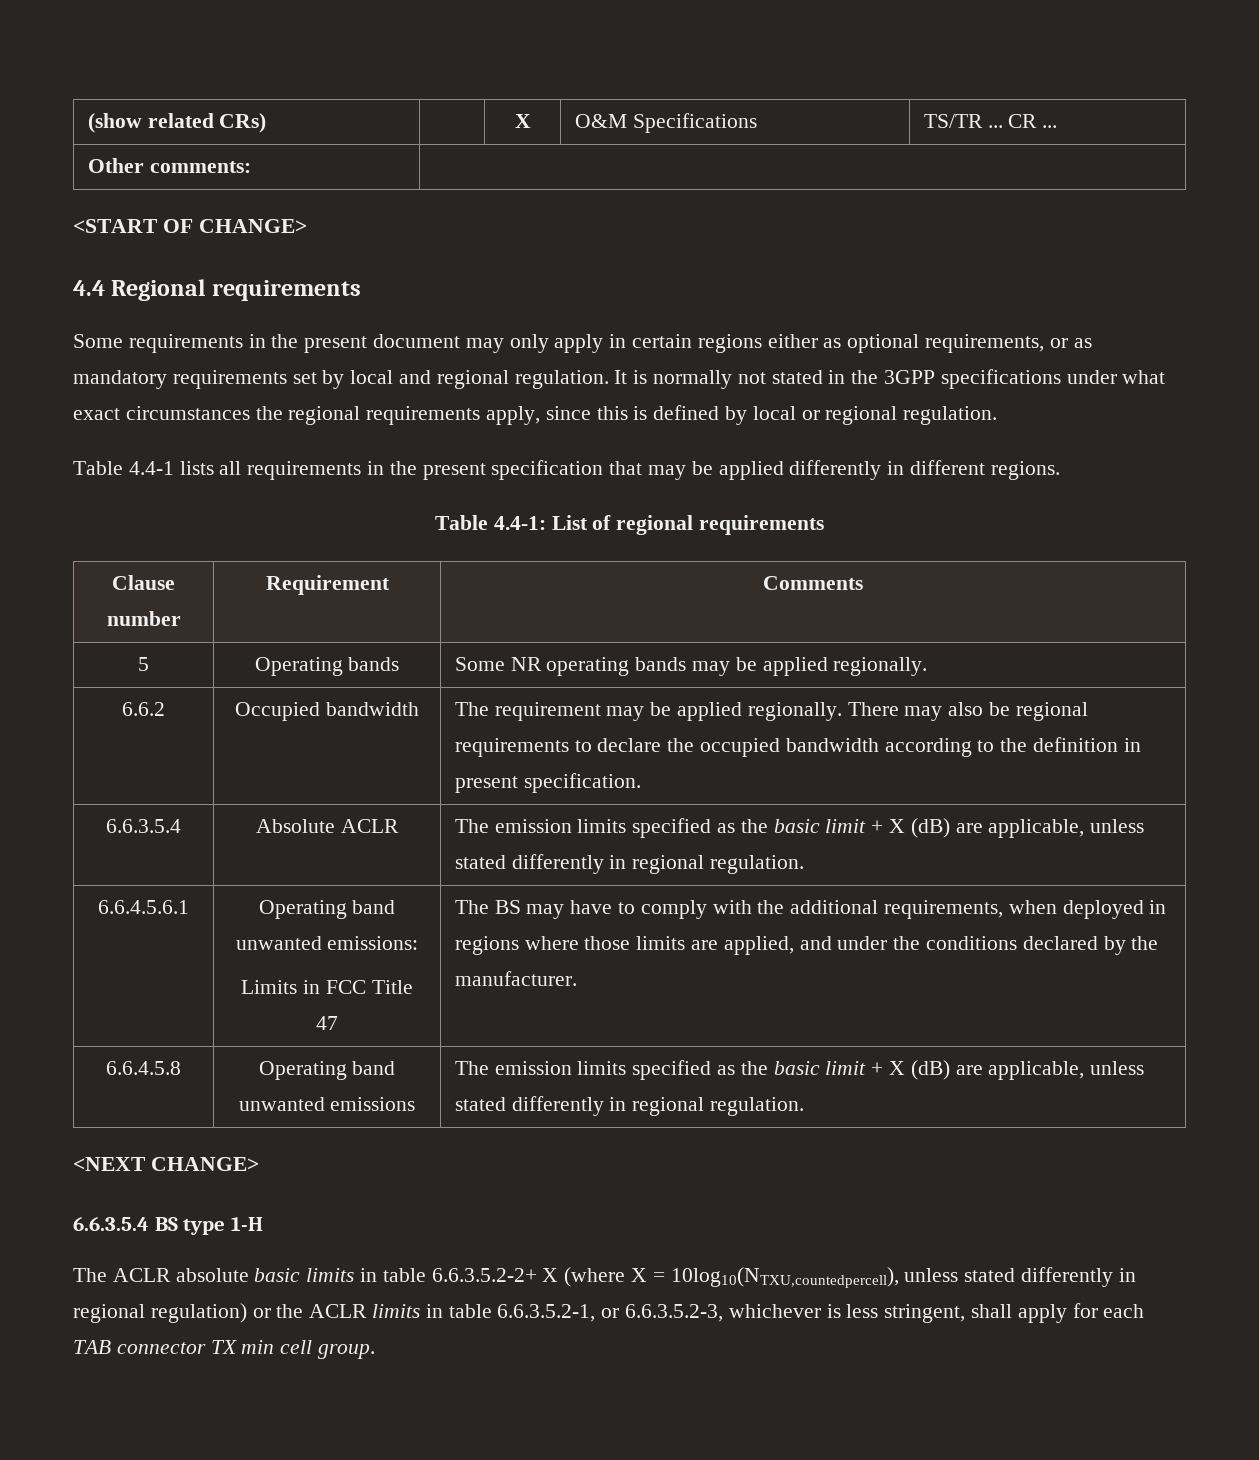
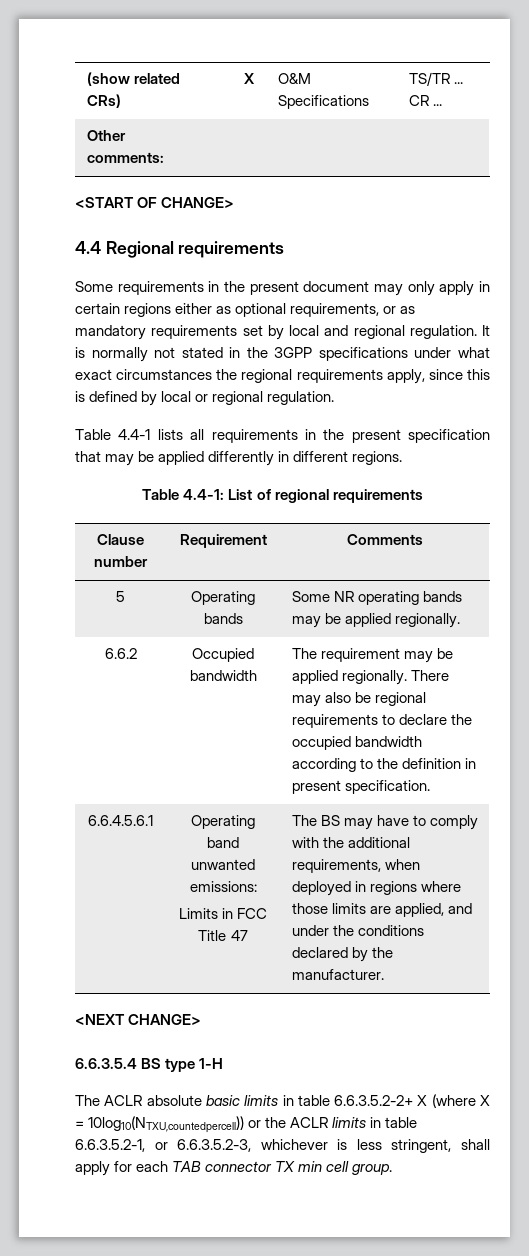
[106,819,181,833] [256,819,399,833] [454,818,1145,838] [454,854,804,874] // 6.6.3.5.4 | Absolute ACLR | The emission limits specified as the basic limit + X (dB) are applicable, unless stated differently in regional regulation. -> (430, 787) none
[106,1061,181,1075] [258,1061,396,1080] [238,1097,416,1111] [454,1060,1145,1080] [454,1096,804,1116] // 6.6.4.5.8 | Operating band unwanted emissions | The emission limits specified as the basic limit + X (dB) are applicable, unless stated differently in regional regulation. -> (384, 974) none
[670,1267,1136,1288] [73,1303,247,1323] 10log10(NTXU,countedpercell), unless stated differently in regional regulation) -> [88,1116,245,1133] 10log10(NTXU,countedpercell))

